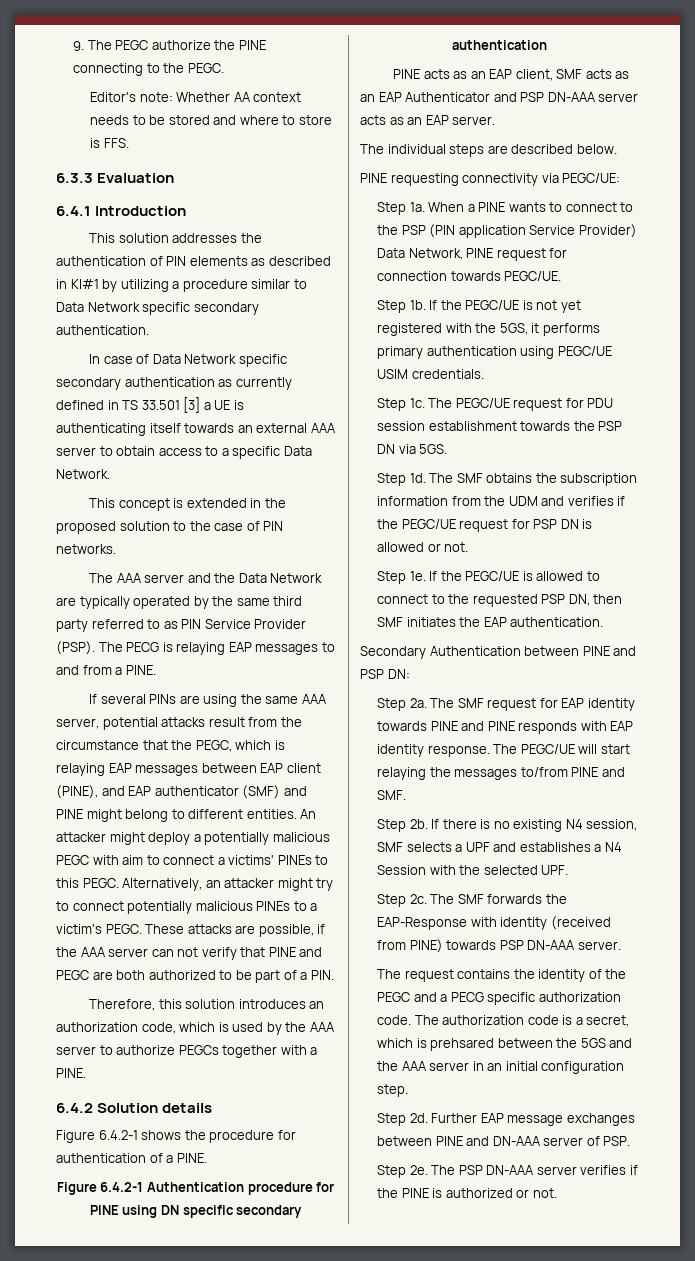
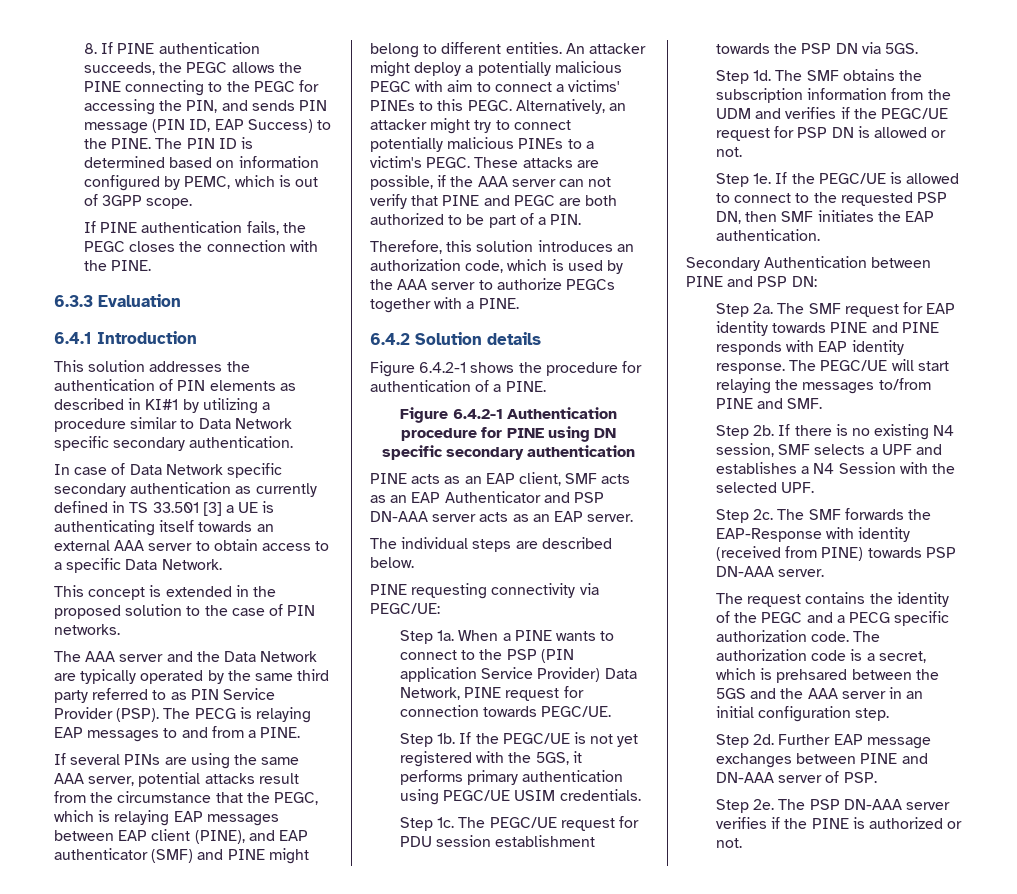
[73,40,211,51] 9. The PEGC authorize -> [83,42,260,54] [83,62,275,75] 8. If PINE authentication succeeds, the PEGC allows
[187,63,224,73] [90,92,302,102] [90,115,332,125] [90,138,129,148] PEGC. // Editor's note: Whether AA context needs to be stored and where to store is FFS. -> [253,80,319,92] [83,99,327,115] [83,119,331,134] [83,137,253,149] [83,156,319,168] [83,175,318,191] [83,194,193,209] [83,221,306,235] [83,240,318,252] [83,260,152,271] PEGC for accessing the PIN, and sends PIN message (PIN ID, EAP Success) to the PINE. The PIN ID is determined based on information configured by PEMC, which is out of 3GPP scope. // If PINE authentication fails, the PEGC closes the connection with the PINE.

